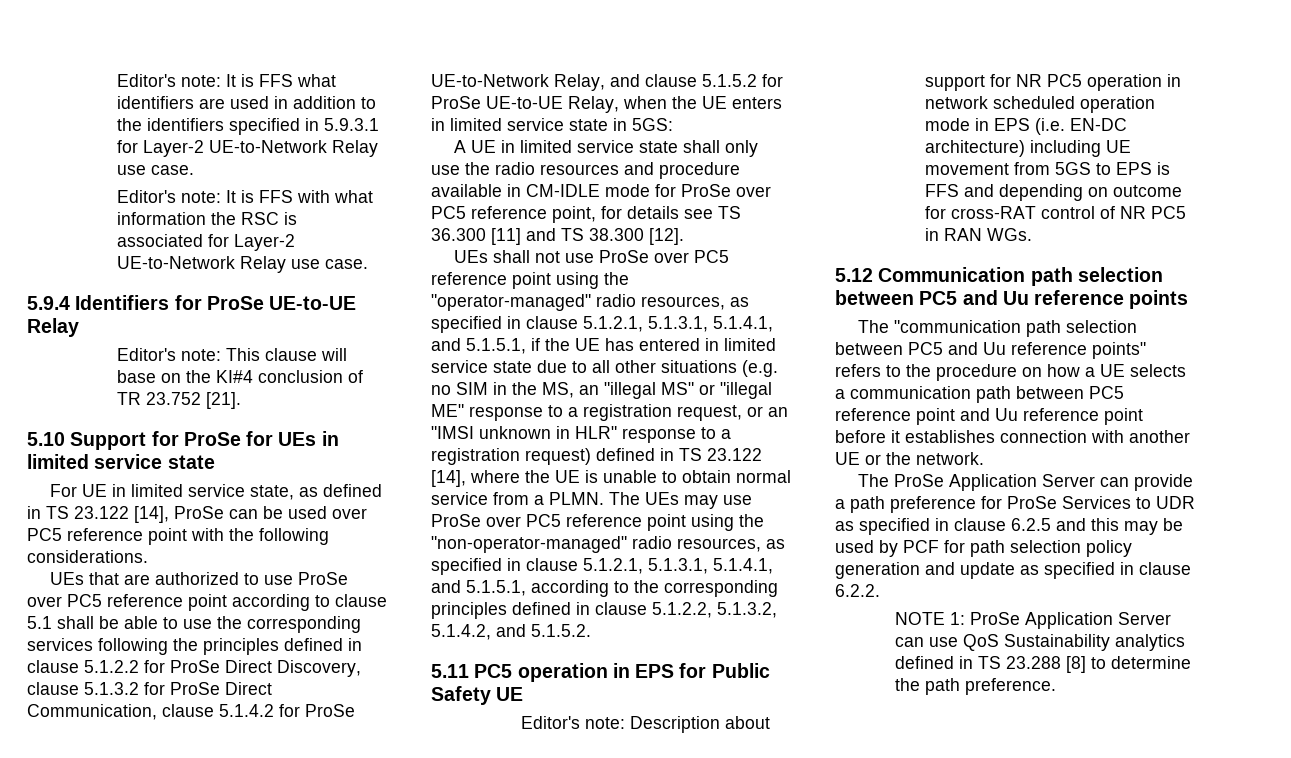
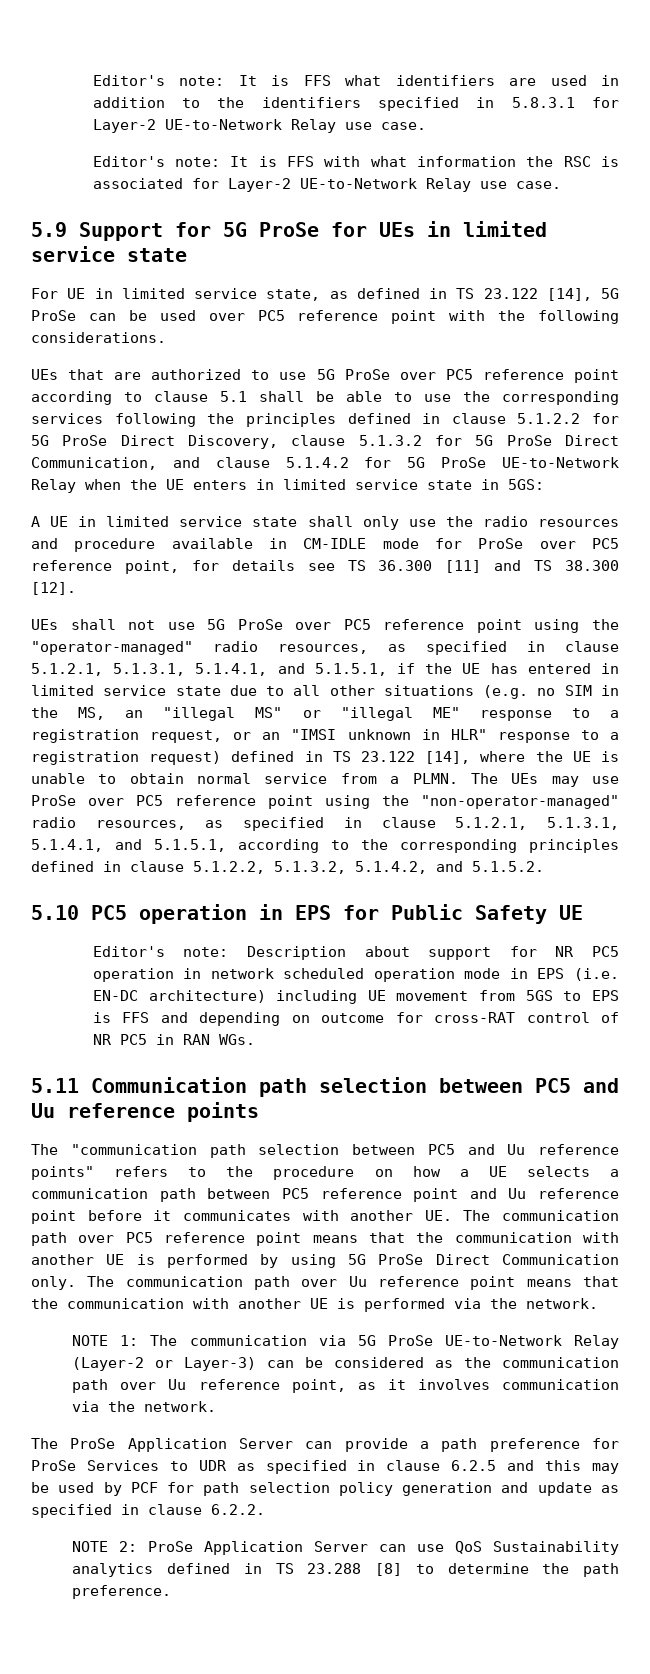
[324,118,380,131] 5.9.3.1 -> [511,97,575,108] 5.8.3.1
[27,295,357,310] [27,318,79,337] [117,348,348,361] [117,370,364,383] [117,392,242,409] [27,432,65,446] 5.9.4 Identifiers for ProSe UE-to-UE Relay // Editor's note: This clause will base on the KI#4 conclusion of TR 23.752 [21]. // 5.10 -> [31,222,67,237] 5.9
(179, 438) none -> [223,222,247,237] 5G
(169, 514) none -> [601,288,619,299] 5G
(294, 580) none -> [316,369,335,380] 5G
(165, 666) none -> [31,435,49,446] 5G
(165, 688) none -> [475,435,494,446] 5G
(157, 712) none -> [172,457,200,468] and
[305,704,355,717] [431,74,783,91] [431,96,619,113] ProSe UE-to-Network Relay, and clause 5.1.5.2 for ProSe UE-to-UE Relay, -> [407,457,619,468] [31,479,76,493] 5G ProSe UE-to-Network Relay
(595, 258) none -> [207,619,226,630] 5G
[431,664,469,678] 5.11 -> [31,905,79,920] 5.10
[835,268,873,282] 5.12 -> [31,1078,79,1093] 5.11
[905,430,1190,443] [835,452,881,465] establishes connection with another UE or -> [182,1210,619,1221] [31,1232,619,1246] [31,1254,619,1268] [31,1276,619,1290] [31,1298,598,1312] [72,1335,619,1349] [72,1357,619,1371] [72,1379,619,1393] [72,1401,100,1412] communicates with another UE. The communication path over PC5 reference point means that the communication with another UE is performed by using 5G ProSe Direct Communication only. The communication path over Uu reference point means that the communication with another UE is performed via the network. // NOTE 1: The communication via 5G ProSe UE-to-Network Relay (Layer-2 or Layer-3) can be considered as the communication path over Uu reference point, as it involves communication via
[950,612,966,625] 1: -> [119,1541,138,1552] 2:

